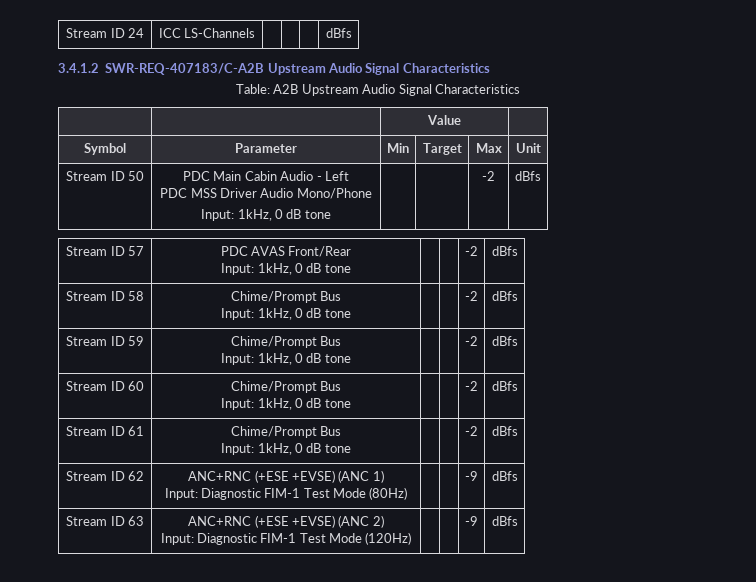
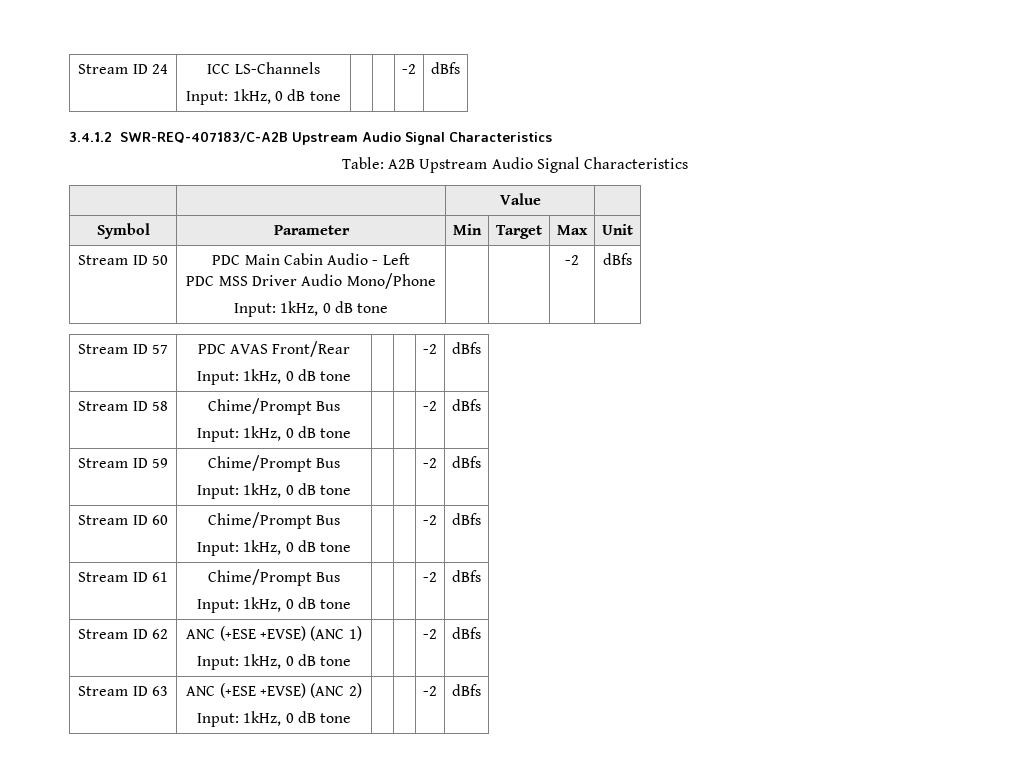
(256, 33) | | | -> [186,89,341,105] [402,64,416,74] // Input: 1kHz, 0 dB tone | | | -2
[188,471,252,481] ANC+RNC -> [186,629,216,639] ANC
[200,487,408,500] [465,471,478,481] Diagnostic FIM-1 Test Mode (80Hz) | | | -9 -> [243,654,352,669] [423,629,437,639] 1kHz, 0 dB tone | | | -2
[188,516,252,526] ANC+RNC -> [186,686,216,696] ANC
[196,532,412,545] [465,516,478,526] Diagnostic FIM-1 Test Mode (120Hz) | | | -9 -> [243,711,352,726] [423,686,437,696] 1kHz, 0 dB tone | | | -2

